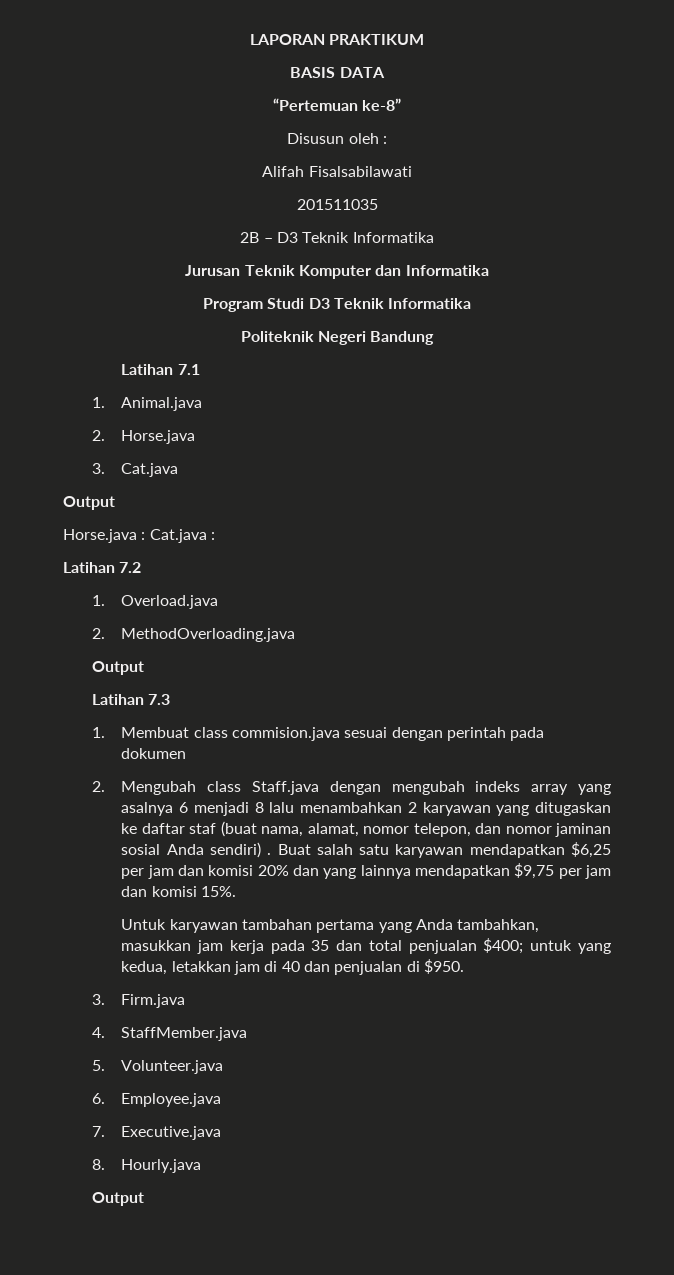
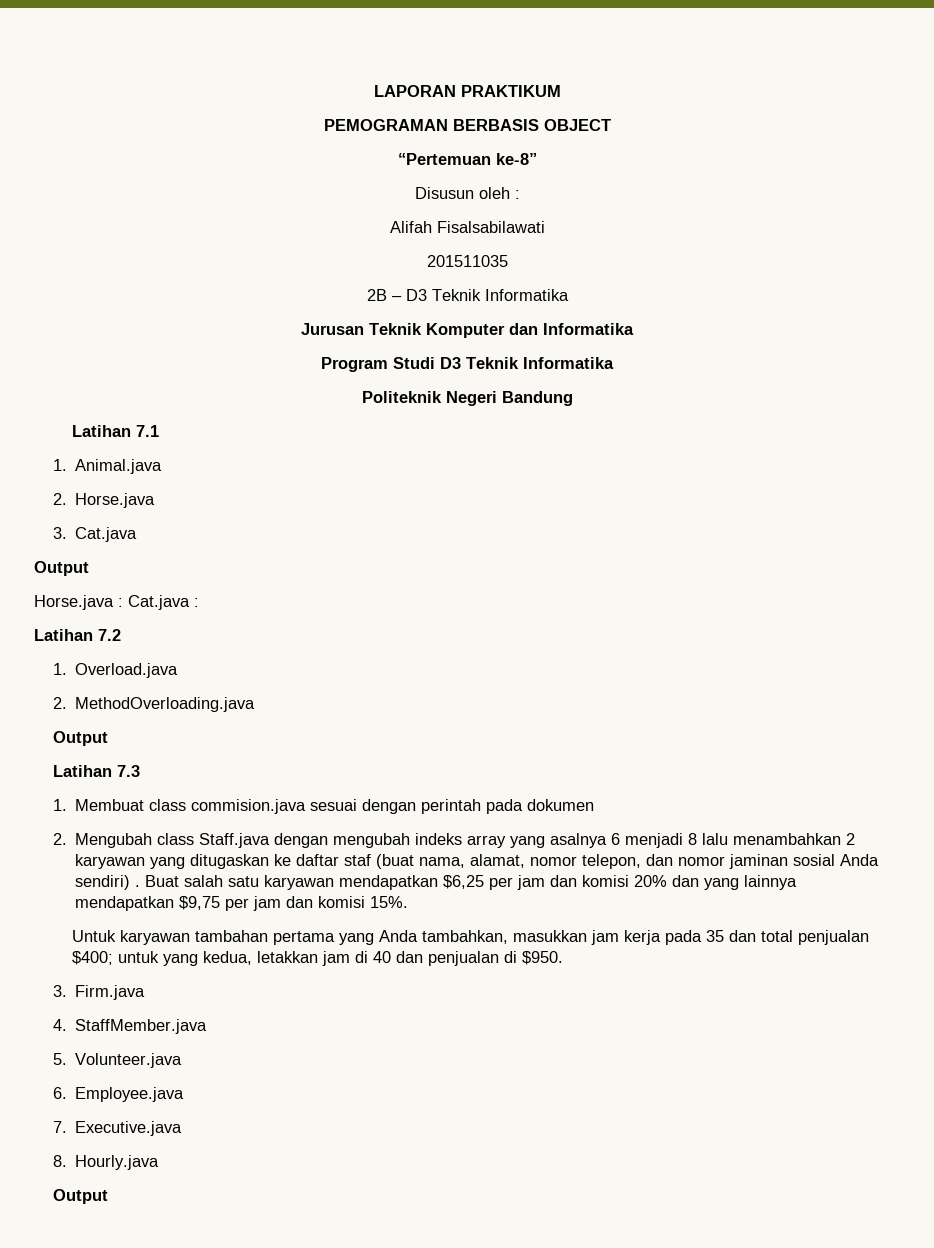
[290,67,385,78] BASIS DATA -> [323,119,611,131] PEMOGRAMAN BERBASIS OBJECT

